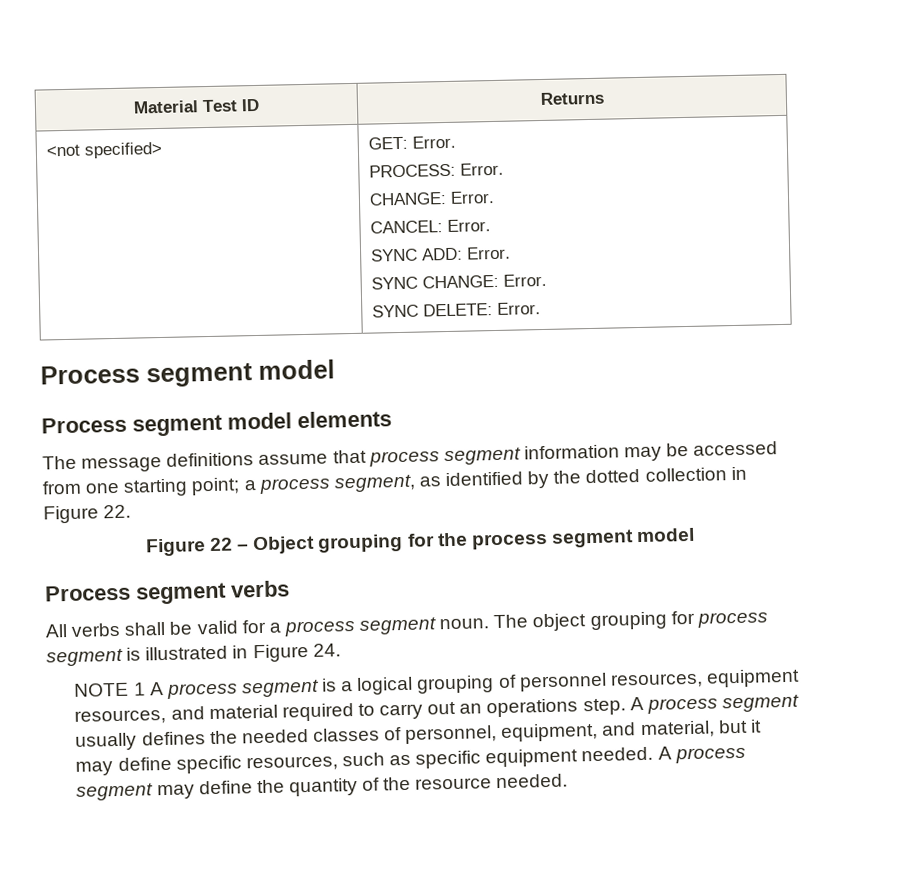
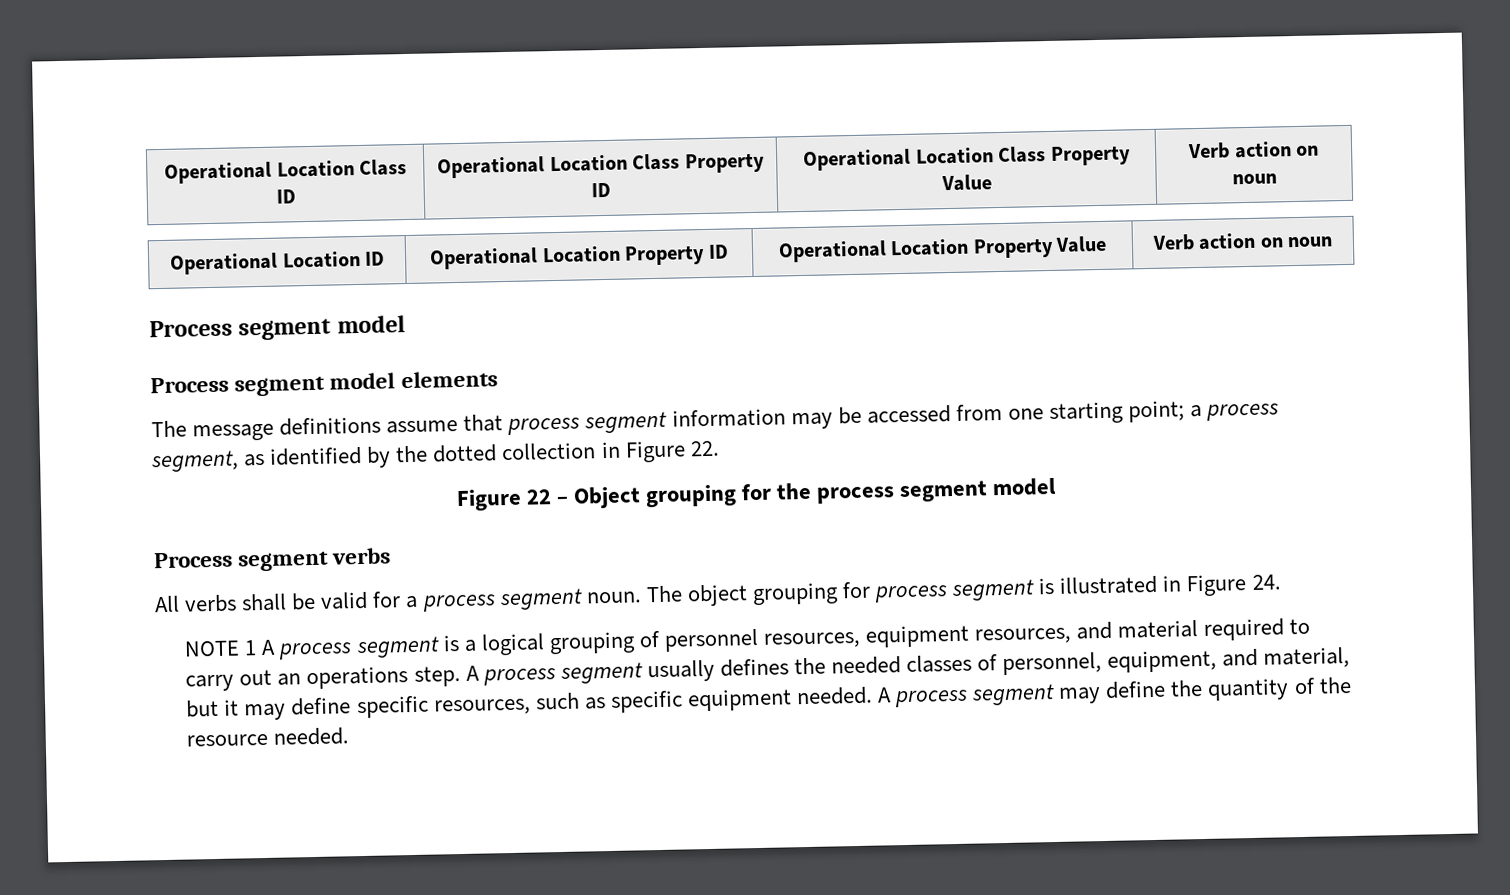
[133,98,260,114] [539,91,605,106] [46,141,164,159] [368,135,457,150] [369,162,505,178] [369,190,496,206] [370,219,492,234] [371,246,512,262] [371,273,548,290] [372,302,542,318] Material Test ID | Returns // <not specified> | GET: Error. // PROCESS: Error. // CHANGE: Error. // CANCEL: Error. // SYNC ADD: Error. // SYNC CHANGE: Error. // SYNC DELETE: Error. -> [164,159,407,184] [275,189,296,204] [437,152,765,179] [590,182,611,198] [803,145,1131,171] [940,174,992,192] [1187,141,1319,160] [1231,173,1277,185] [169,250,385,275] [429,244,729,270] [777,235,1108,263] [1151,232,1334,251] Operational Location Class ID | Operational Location Class Property ID | Operational Location Class Property Value | Verb action on noun // Operational Location ID | Operational Location Property ID | Operational Location Property Value | Verb action on noun

